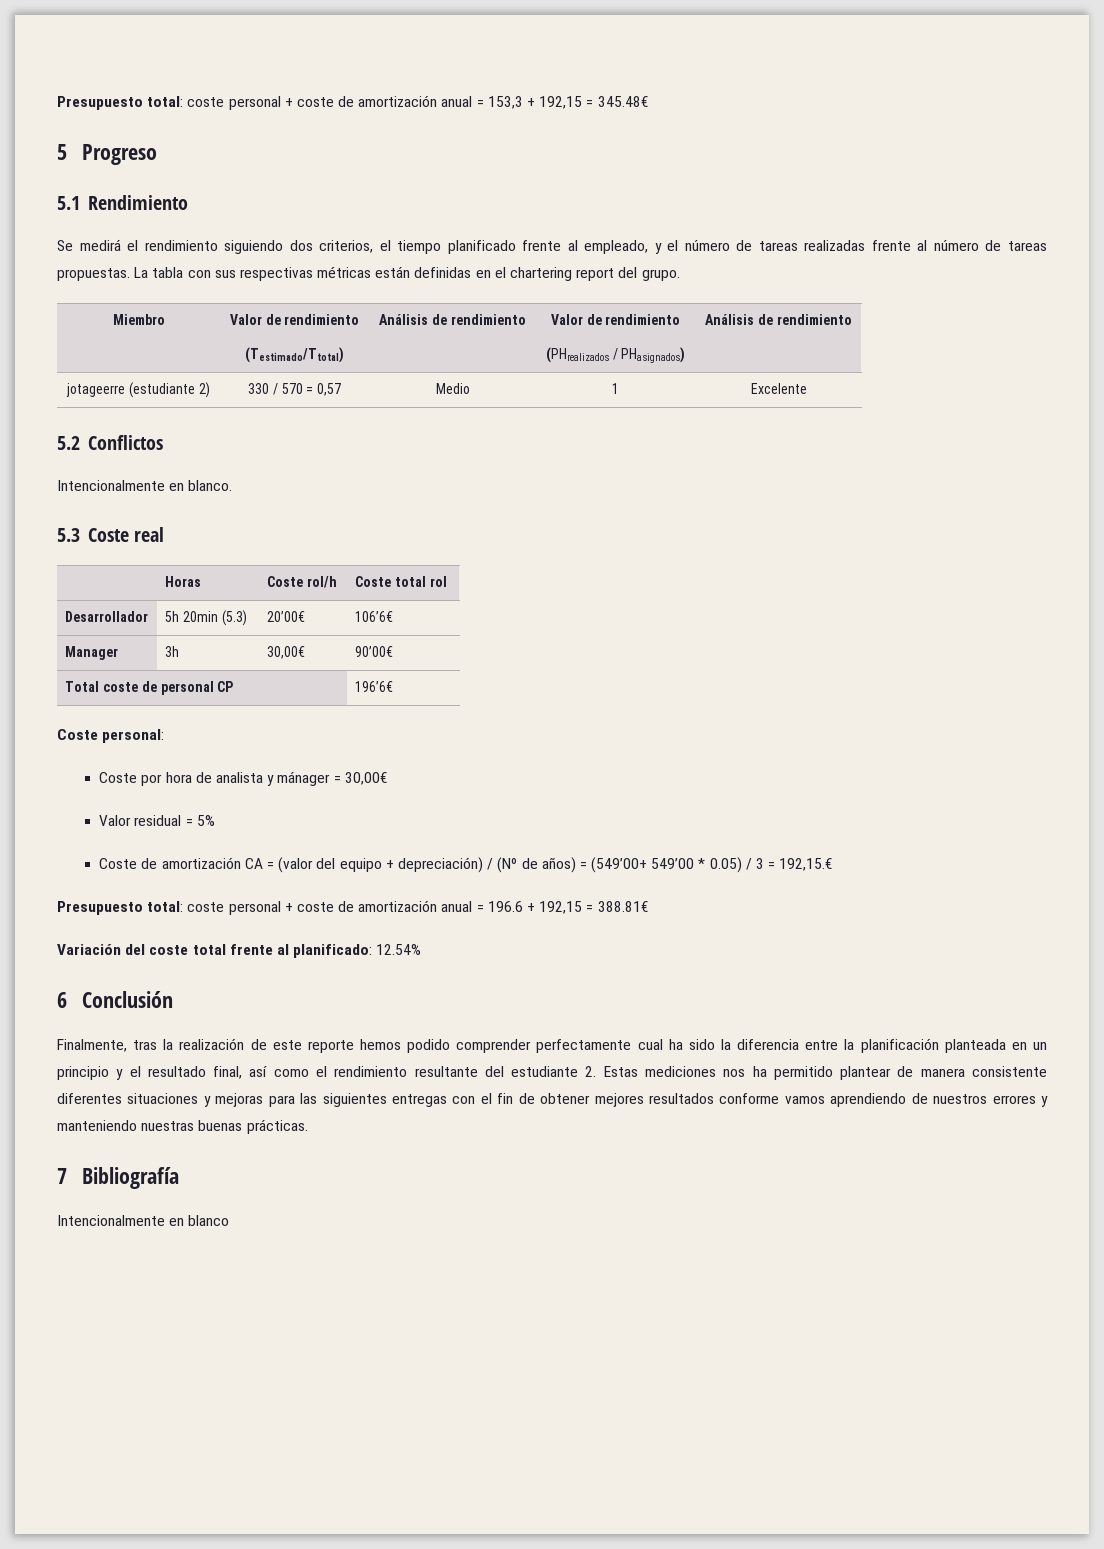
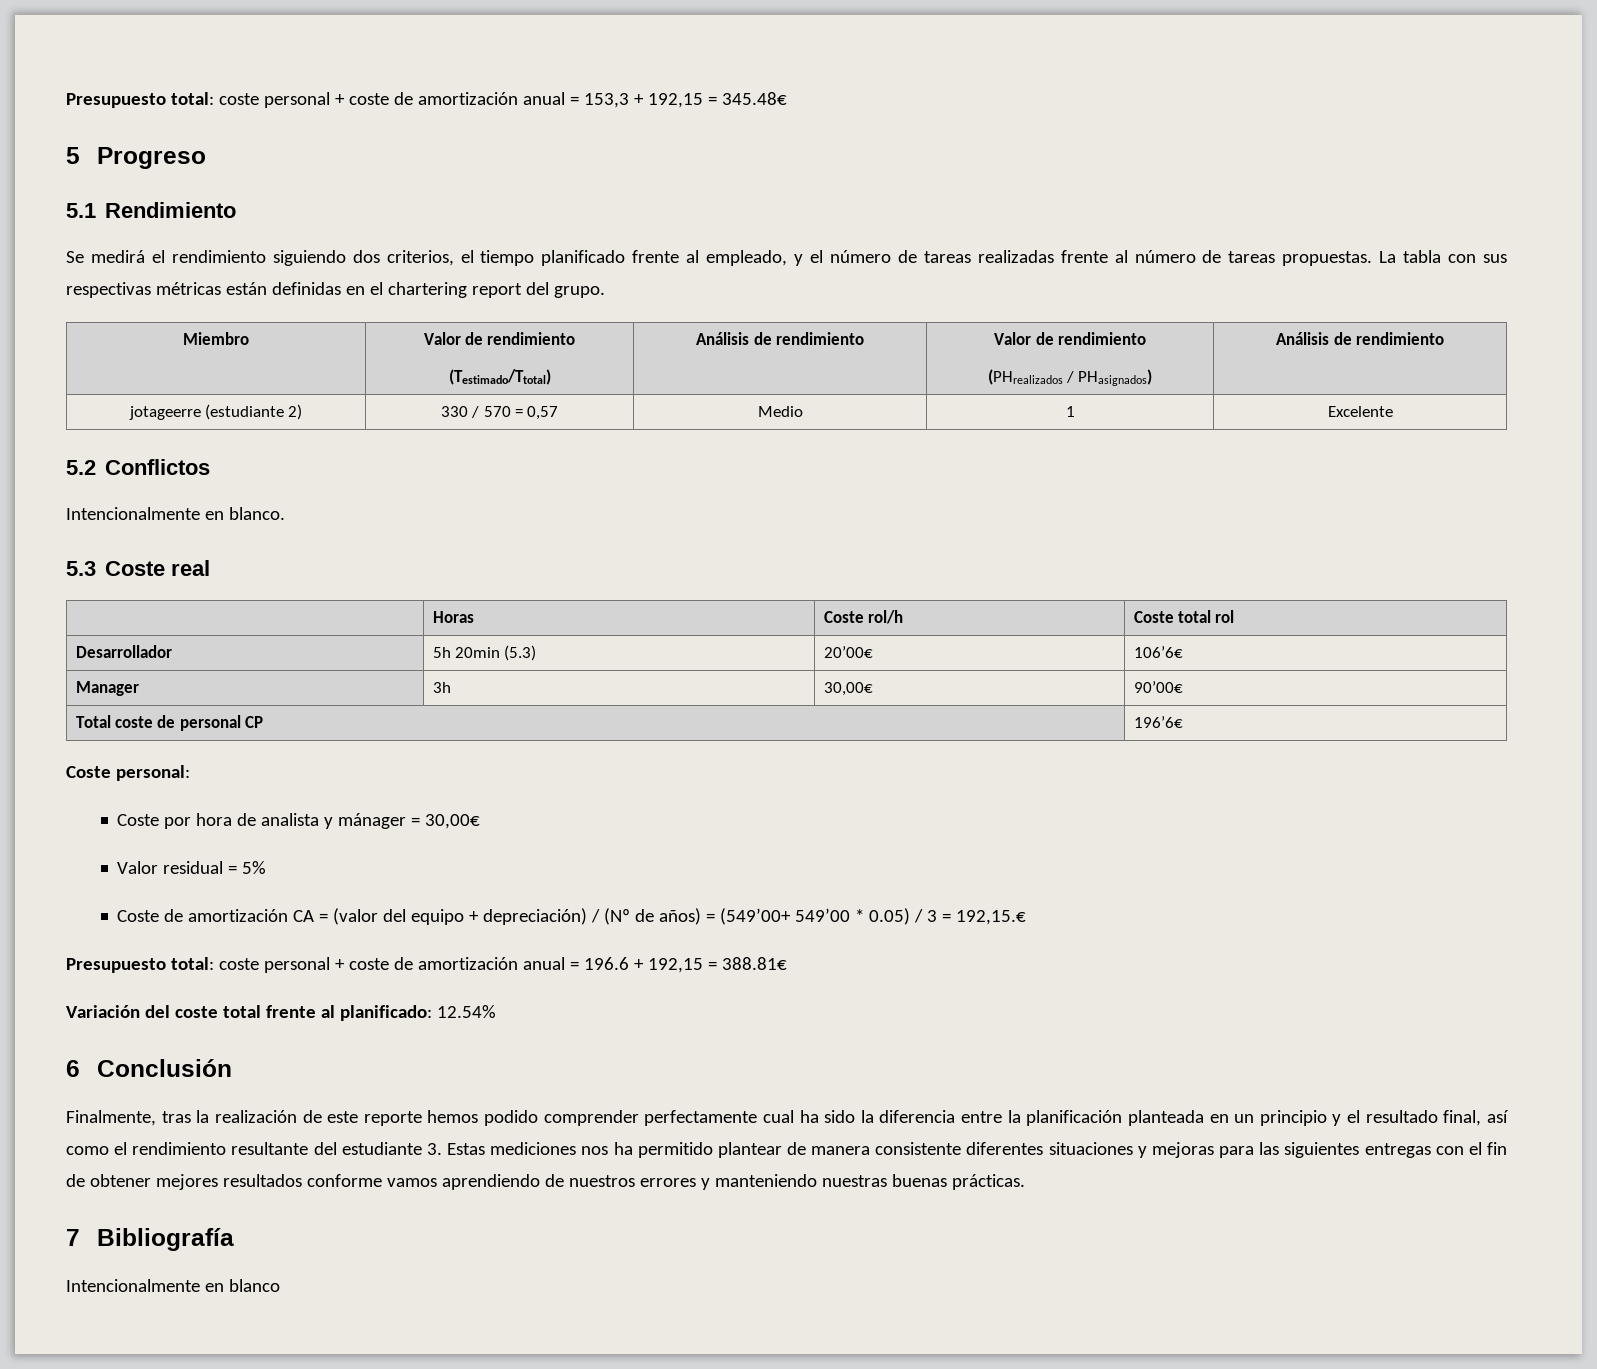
[585,1066,597,1077] 2. -> [426,1143,442,1155] 3.

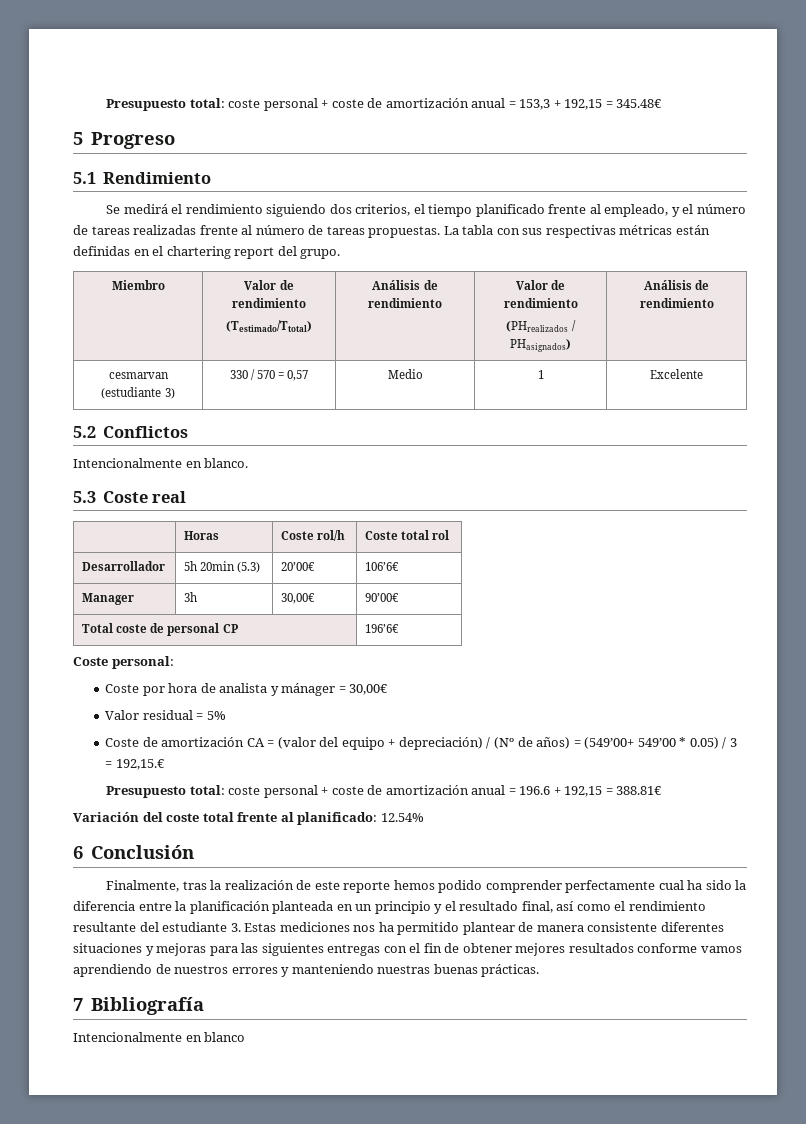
[128,404,303,420] jotageerre (estudiante 2) -> [108,372,169,379] [101,387,175,399] cesmarvan (estudiante 3)

